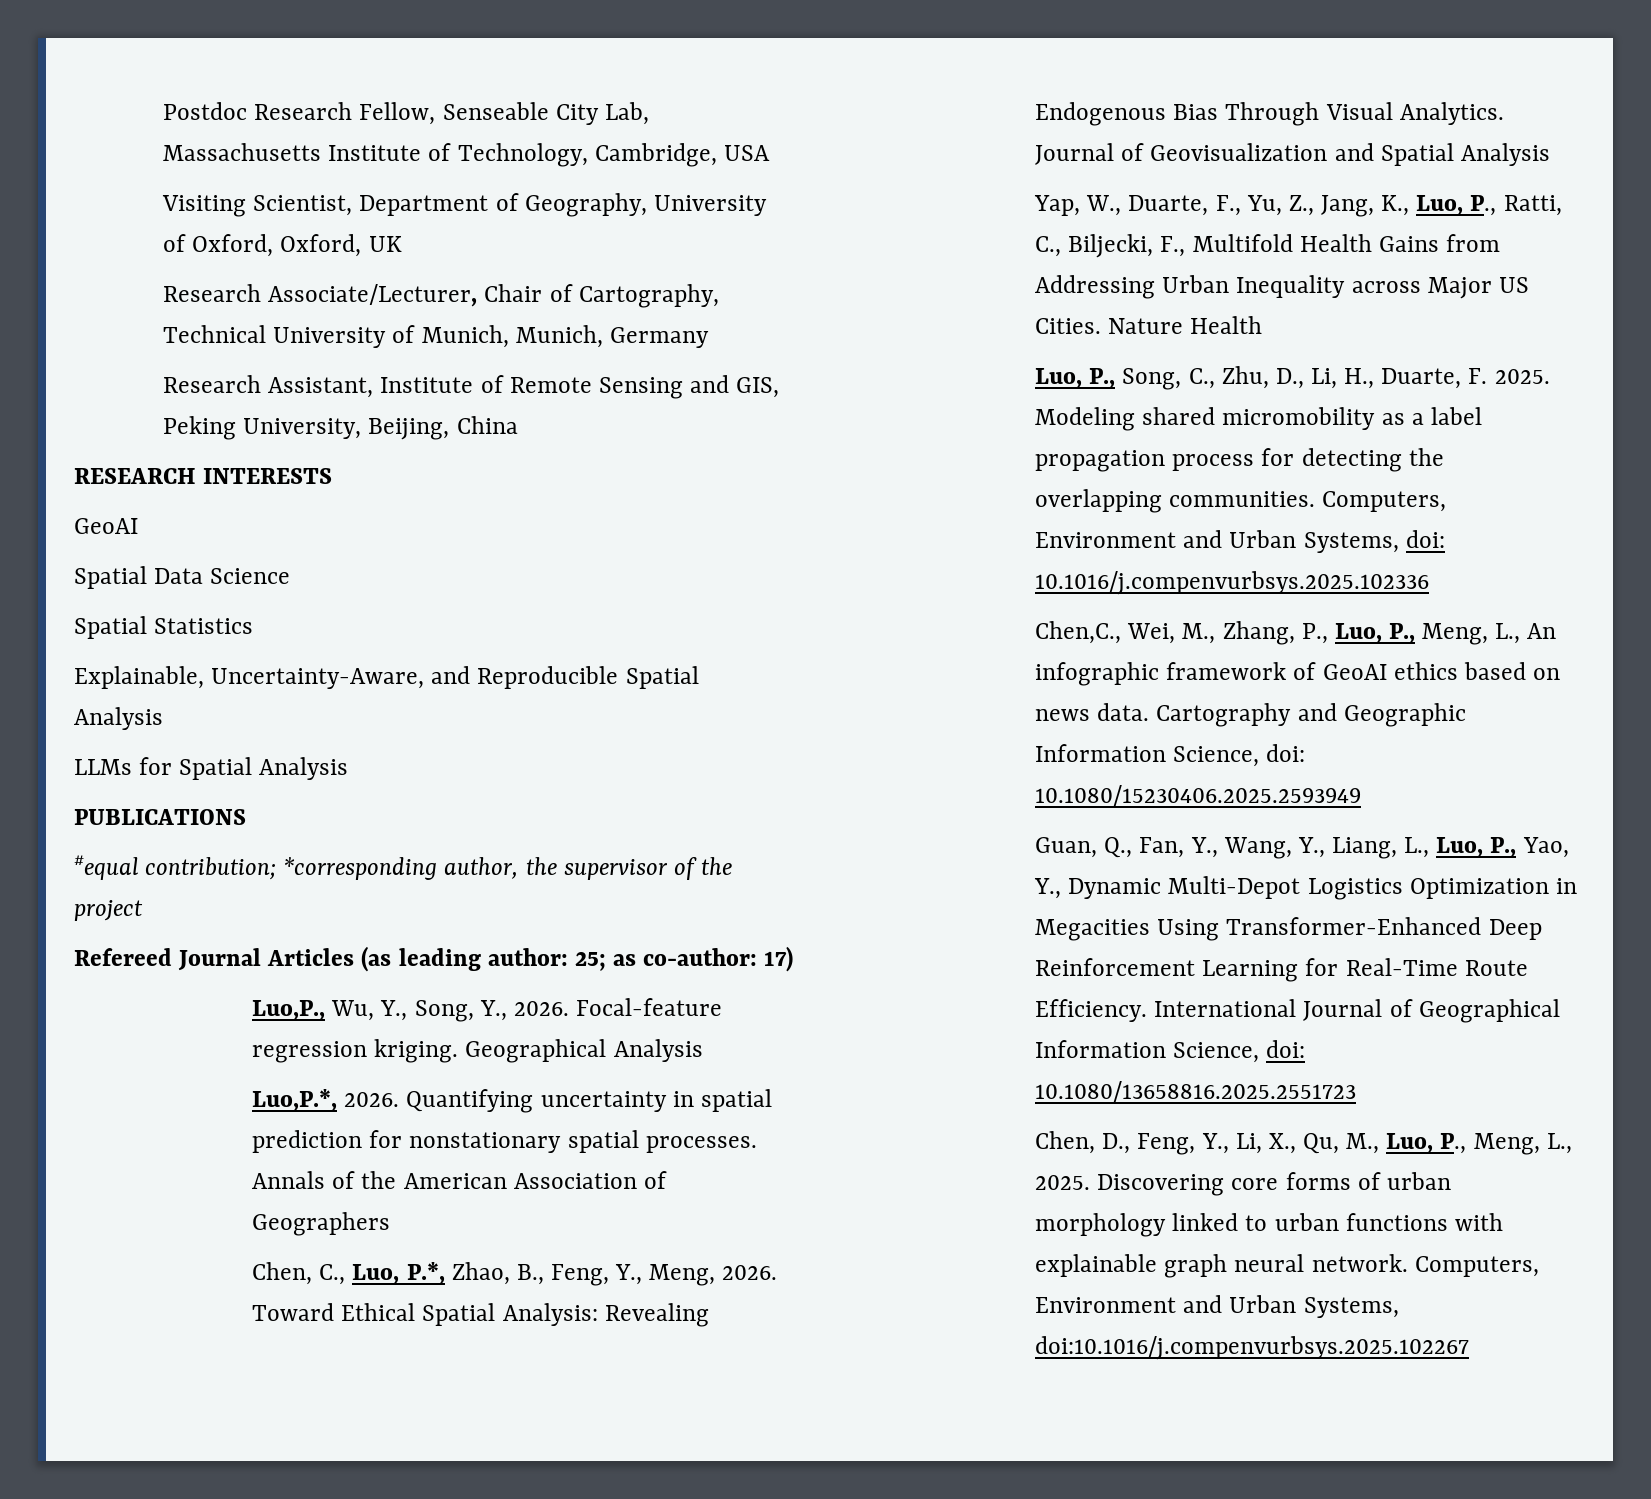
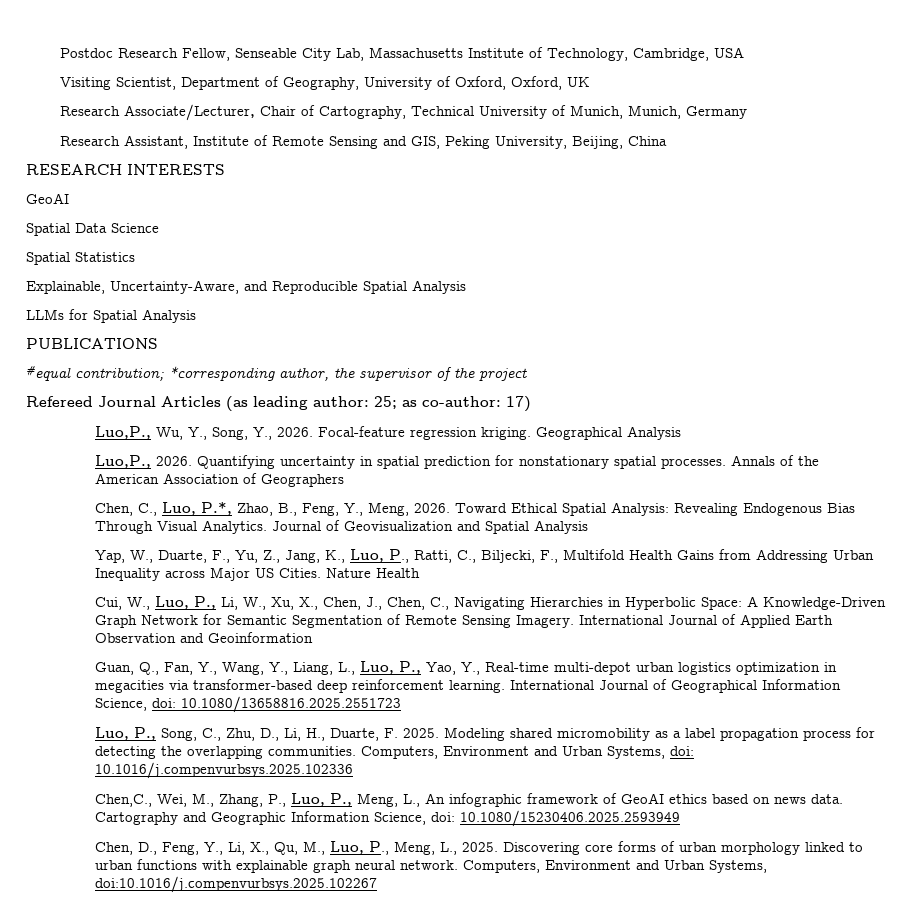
[252,1089,338,1112] Luo,P.*, -> [94,455,151,468] Luo,P.,
(1263, 325) none -> [94,596,886,610] [94,614,833,628] [94,632,313,643] [94,661,837,675] [94,679,841,693] [94,696,401,713] // Cui, W., Luo, P., Li, W., Xu, X., Chen, J., Chen, C., Navigating Hierarchies in Hyperbolic Space: A Knowledge-Driven Graph Network for Semantic Segmentation of Remote Sensing Imagery. International Journal of Applied Earth Observation and Geoinformation // Guan, Q., Fan, Y., Wang, Y., Liang, L., Luo, P., Yao, Y., Real-time multi-depot urban logistics optimization in megacities via transformer-based deep reinforcement learning. International Journal of Geographical Information Science, doi: 10.1080/13658816.2025.2551723
[1035,837,1569,859] [1034,876,1577,900] [1035,917,1542,941] [1035,958,1528,982] [1035,999,1560,1023] [1035,1040,1306,1063] [1035,1081,1357,1102] // Guan, Q., Fan, Y., Wang, Y., Liang, L., Luo, P., Yao, Y., Dynamic Multi-Depot Logistics Optimization in Megacities Using Transformer-Enhanced Deep Reinforcement Learning for Real-Time Route Efficiency. International Journal of Geographical Information Science, doi: 10.1080/13658816.2025.2551723 -> (680, 818) none

